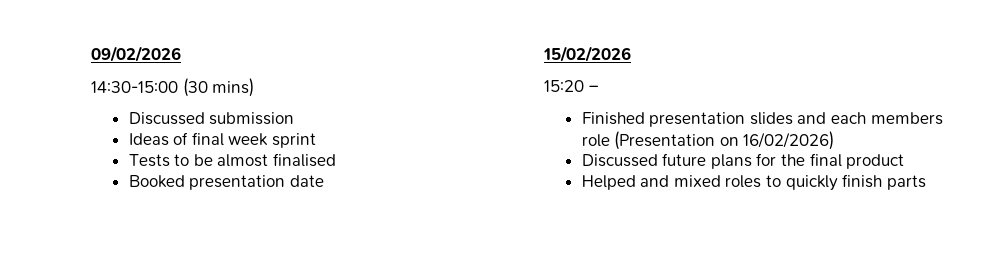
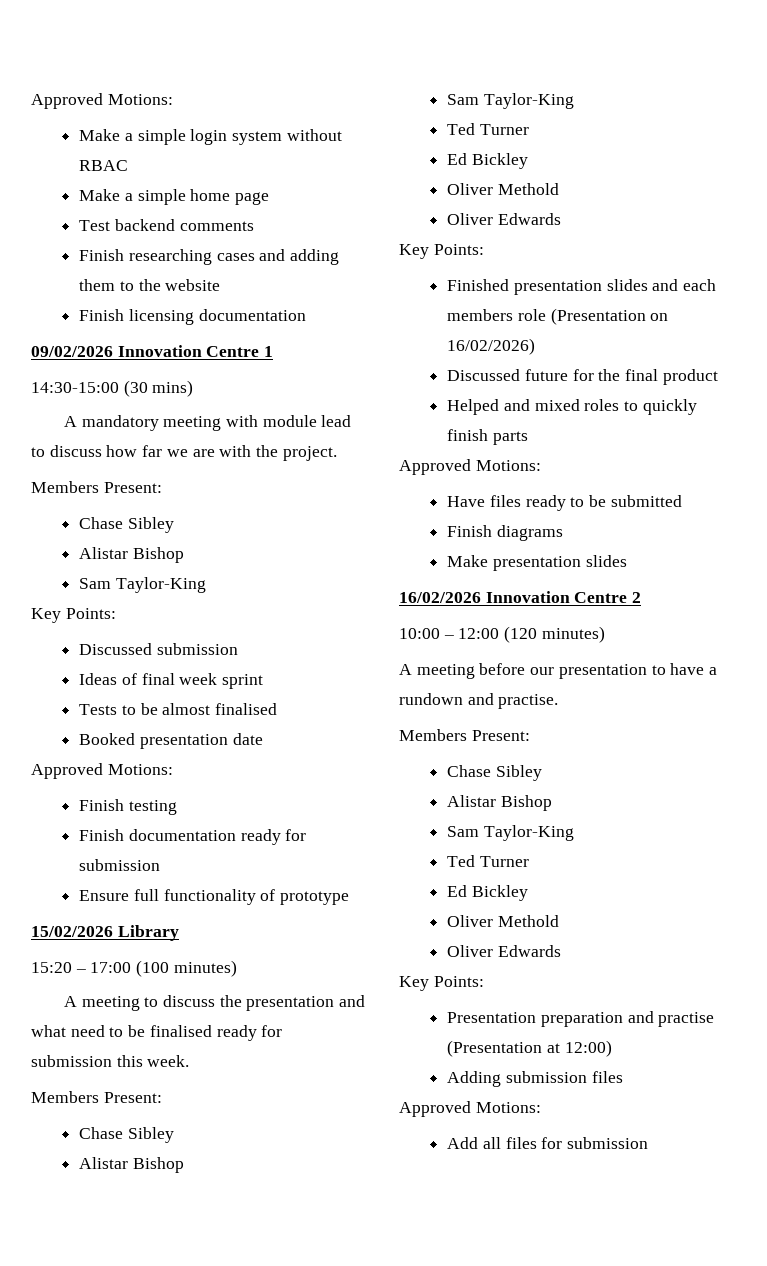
[91,46,181,62] [91,78,255,97] 09/02/2026 // 14:30-15:00 (30 mins) -> [31,93,173,109] [79,129,342,145] [79,160,129,171] [79,189,270,205] [79,219,254,231] [79,249,340,265] [79,279,221,291] [79,309,306,325] [31,345,274,357] [31,380,194,397] [63,415,352,431] [31,445,337,461] [31,481,162,493] [79,517,174,533] [79,547,184,563] [79,577,206,593] [31,608,116,623] Approved Motions: // Make a simple login system without RBAC // Make a simple home page // Test backend comments // Finish researching cases and adding them to the website // Finish licensing documentation // 09/02/2026 Innovation Centre 1 // 14:30-15:00 (30 mins) // A mandatory meeting with module lead to discuss how far we are with the project. // Members Present: // Chase Sibley // Alistar Bishop // Sam Taylor-King // Key Points:
(324, 181) none -> [31,763,173,779] [79,799,177,815] [79,829,307,845] [79,859,161,871] [79,889,350,905] // Approved Motions: // Finish testing // Finish documentation ready for submission // Ensure full functionality of prototype
(631, 54) none -> [117,925,179,941] Library
(599, 88) none -> [90,960,237,977] [63,995,366,1011] [31,1025,283,1041] [31,1055,190,1067] [31,1091,162,1103] [79,1127,174,1143] [79,1157,184,1173] [447,93,574,109] [447,123,529,135] [447,153,528,169] [447,183,559,195] [447,213,561,225] [399,244,484,259] 17:00 (100 minutes) // A meeting to discuss the presentation and what need to be finalised ready for submission this week. // Members Present: // Chase Sibley // Alistar Bishop // Sam Taylor-King // Ted Turner // Ed Bickley // Oliver Methold // Oliver Edwards // Key Points:
[710,154,752,169] plans -> (568, 375) none
(926, 182) none -> [399,459,541,475] [447,495,682,511] [447,525,563,541] [447,555,627,571] [399,591,642,603] [399,626,605,643] [399,663,718,679] [399,693,559,709] [399,729,530,741] [447,765,542,781] [447,795,552,811] [447,825,574,841] [447,855,529,867] [447,885,528,901] [447,915,559,927] [447,945,561,957] [399,976,484,991] [447,1011,715,1027] [447,1040,612,1057] [447,1071,623,1087] [399,1101,541,1117] [447,1137,649,1149] // Approved Motions: // Have files ready to be submitted // Finish diagrams // Make presentation slides // 16/02/2026 Innovation Centre 2 // 10:00 – 12:00 (120 minutes) // A meeting before our presentation to have a rundown and practise. // Members Present: // Chase Sibley // Alistar Bishop // Sam Taylor-King // Ted Turner // Ed Bickley // Oliver Methold // Oliver Edwards // Key Points: // Presentation preparation and practise (Presentation at 12:00) // Adding submission files // Approved Motions: // Add all files for submission

